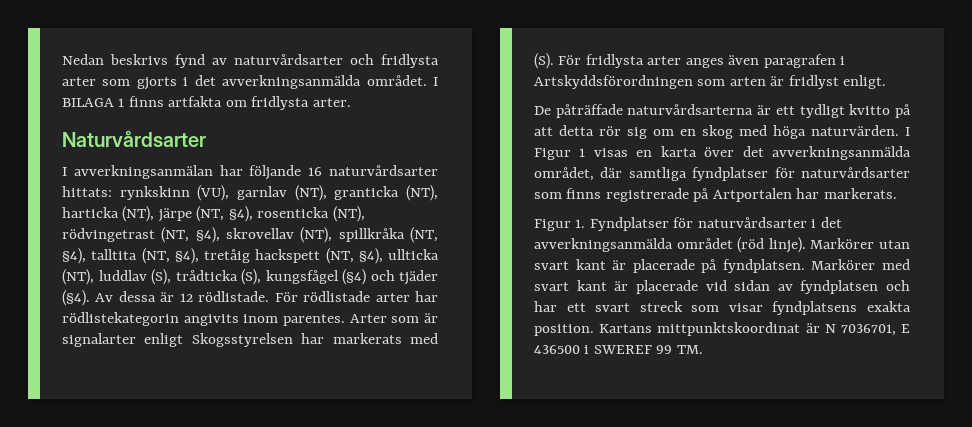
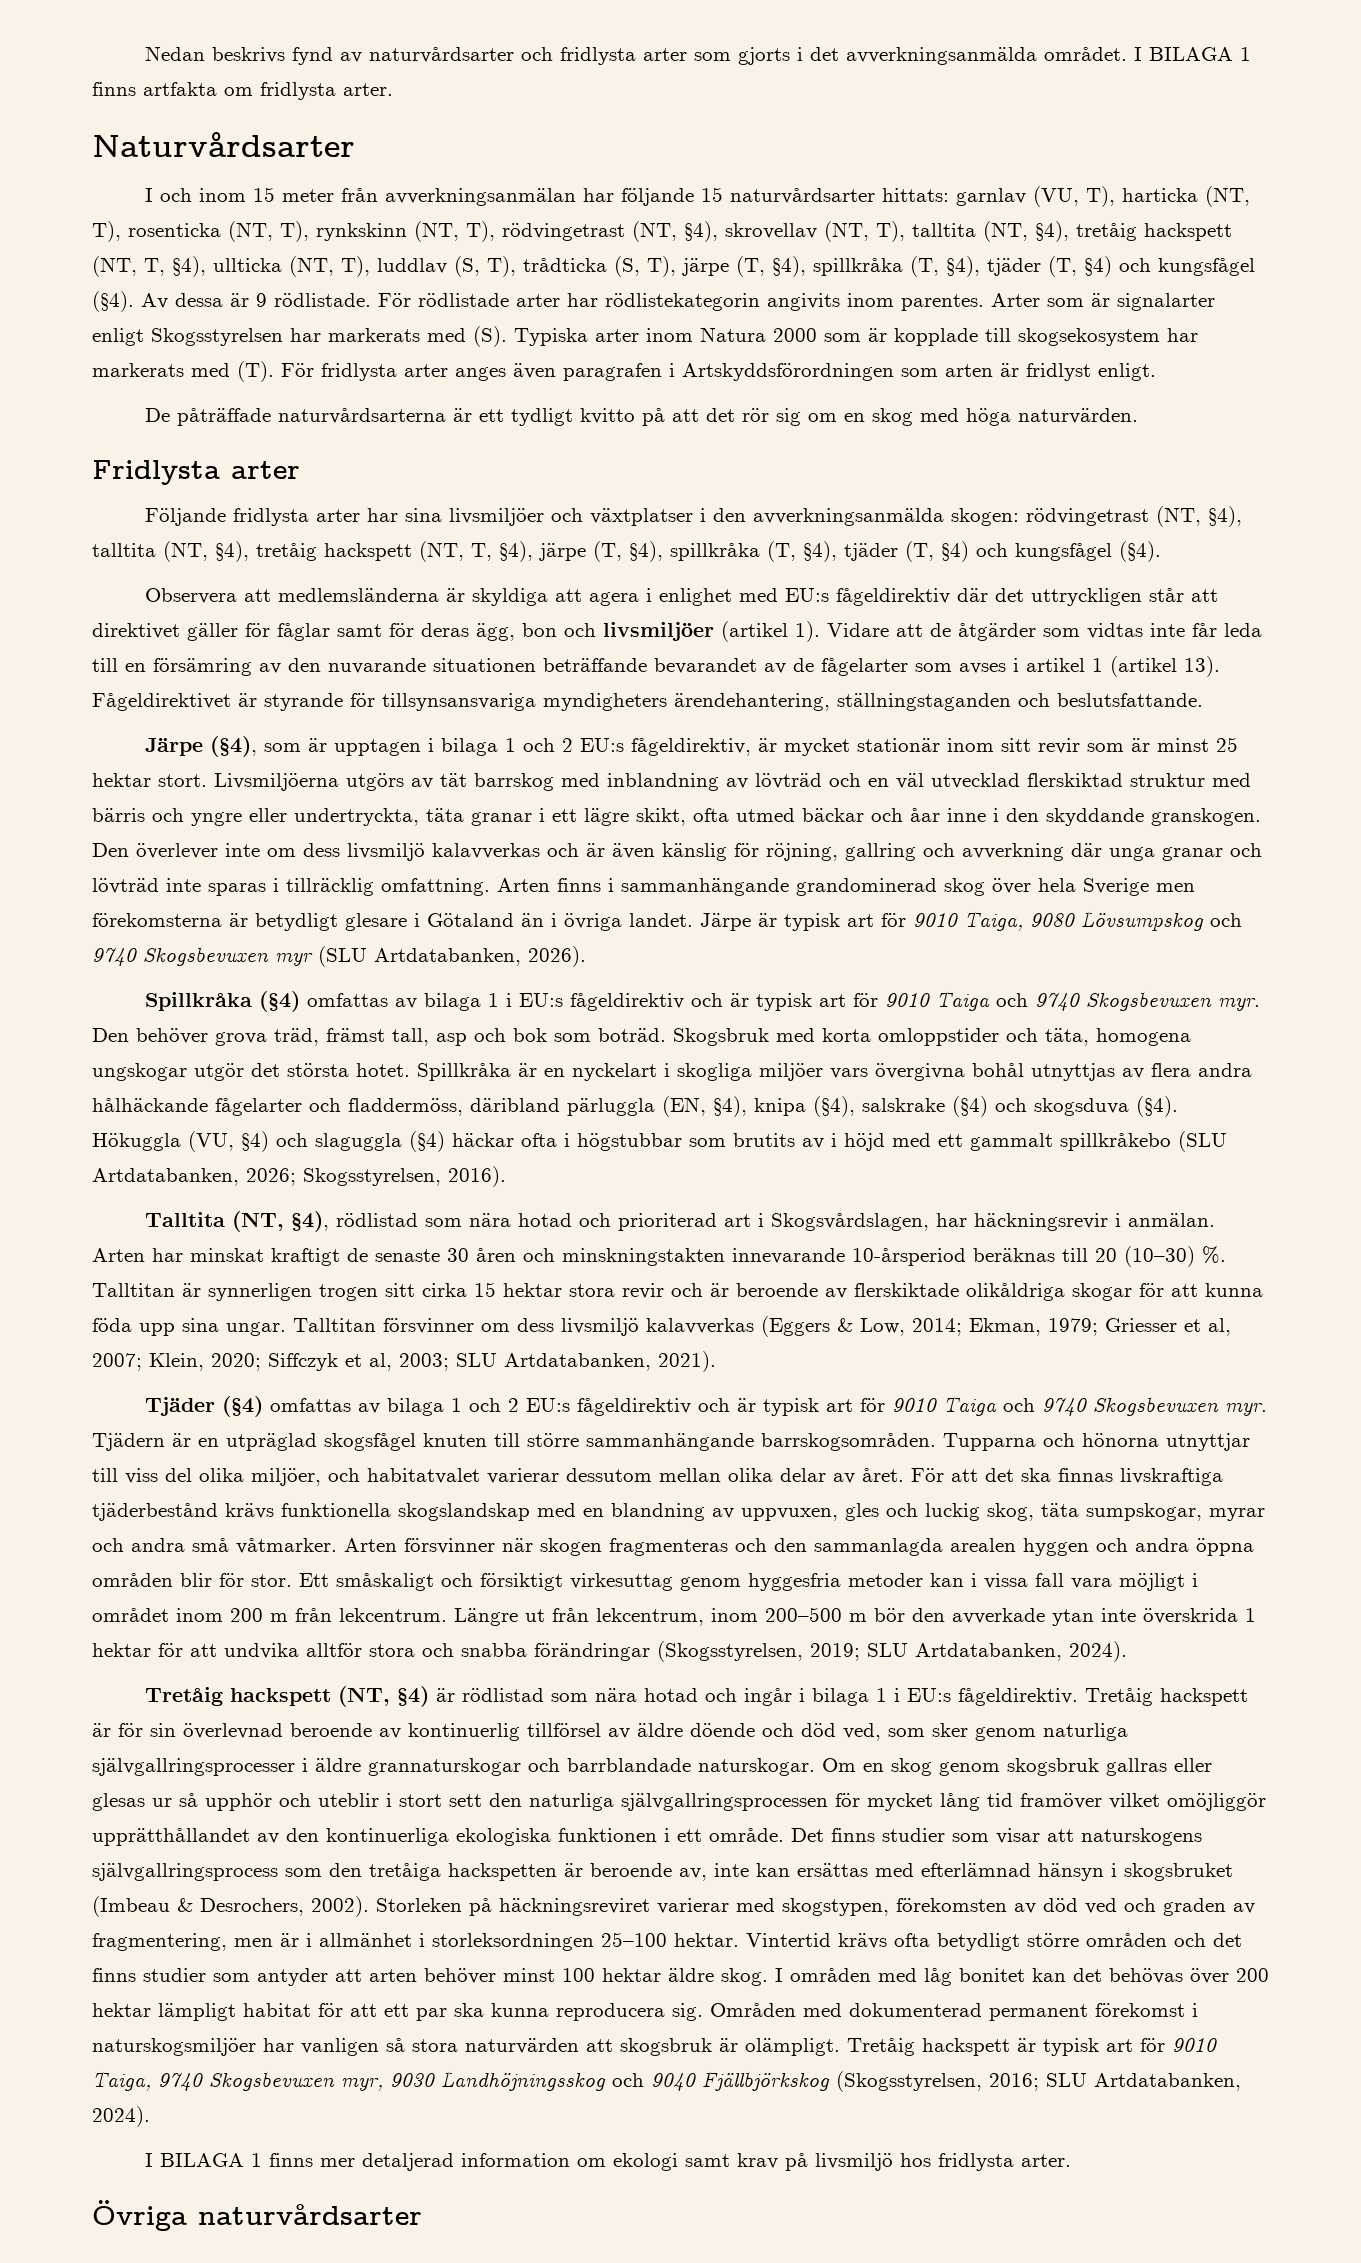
(67, 171) none -> [160,187,379,202] och inom 15 meter från
[308,167,323,176] 16 -> [701,187,724,202] 15
[119,185,438,201] [62,206,365,222] [62,227,438,243] [62,248,354,264] rynkskinn (VU), garnlav (NT), granticka (NT), harticka (NT), järpe (NT, §4), rosenticka (NT), rödvingetrast (NT, §4), skrovellav (NT), spillkråka (NT, §4), talltita (NT, §4), tretåig hackspett (NT, -> [956,186,1251,207] [92,221,1232,242] [92,256,165,277] garnlav (VU, T), harticka (NT, T), rosenticka (NT, T), rynkskinn (NT, T), rödvingetrast (NT, §4), skrovellav (NT, T), talltita (NT, §4), tretåig hackspett (NT, T,
[62,269,438,285] (NT), luddlav (S), trådticka (S), kungsfågel (§4) och tjäder -> [289,256,1255,277] (NT, T), luddlav (S, T), trådticka (S, T), järpe (T, §4), spillkråka (T, §4), tjäder (T, §4) och kungsfågel
[179,293,193,302] 12 -> [256,293,267,307] 9
(554, 61) none -> [514,327,1198,346] [92,361,274,382] Typiska arter inom Natura 2000 som är kopplade till skogsekosystem har markerats med (T).
[559,125,594,136] detta -> [706,408,736,422] det
[905,127,910,136] [534,146,911,160] [534,167,910,181] [534,188,897,202] [534,217,842,231] [534,237,910,253] [534,259,910,273] [534,280,910,294] [534,301,911,315] [534,322,910,336] [534,345,703,354] I Figur 1 visas en karta över det avverkningsanmälda området, där samtliga fyndplatser för naturvårdsarter som finns registrerade på Artportalen har markerats. // Figur 1. Fyndplatser för naturvårdsarter i det avverkningsanmälda området (röd linje). Markörer utan svart kant är placerade på fyndplatsen. Markörer med svart kant är placerade vid sidan av fyndplatsen och har ett svart streck som visar fyndplatsens exakta position. Kartans mittpunktskoordinat är N 7036701, E 436500 i SWEREF 99 TM. -> [92,460,300,485] [145,506,1243,527] [92,541,1161,562] [145,588,1219,606] [92,621,1262,642] [92,656,1220,677] [92,693,1203,711] [145,736,1239,757] [92,773,1251,791] [92,808,1261,826] [92,843,1262,861] [92,878,1195,896] [92,911,1242,931] [92,946,586,967] [145,991,1261,1012] [92,1028,1191,1046] [92,1063,1252,1081] [92,1096,1178,1117] [92,1131,1227,1152] [92,1166,506,1187] [145,1211,1216,1232] [92,1246,1226,1267] [92,1282,1263,1301] [92,1316,1231,1337] [92,1351,716,1372] [145,1396,1268,1417] [92,1433,1250,1451] [92,1468,1223,1486] [92,1503,1265,1521] [92,1538,1254,1556] [92,1573,1198,1591] [92,1607,1256,1626] [92,1641,1127,1662] [145,1686,1249,1707] [92,1723,1128,1741] [92,1758,1212,1776] [92,1793,1266,1811] [92,1828,1202,1846] [92,1863,1233,1881] [92,1896,1255,1917] [92,1932,1242,1951] [92,1968,1269,1986] [92,2003,1198,2021] [92,2038,1217,2056] [92,2071,1241,2092] [92,2106,150,2127] [145,2153,1072,2171] [92,2200,422,2231] // Fridlysta arter // Följande fridlysta arter har sina livsmiljöer och växtplatser i den avverkningsanmälda skogen: rödvingetrast (NT, §4), talltita (NT, §4), tretåig hackspett (NT, T, §4), järpe (T, §4), spillkråka (T, §4), tjäder (T, §4) och kungsfågel (§4). // Observera att medlemsländerna är skyldiga att agera i enlighet med EU:s fågeldirektiv där det uttryckligen står att direktivet gäller för fåglar samt för deras ägg, bon och livsmiljöer (artikel 1). Vidare att de åtgärder som vidtas inte får leda till en försämring av den nuvarande situationen beträffande bevarandet av de fågelarter som avses i artikel 1 (artikel 13). Fågeldirektivet är styrande för tillsynsansvariga myndigheters ärendehantering, ställningstaganden och beslutsfattande. // Järpe (§4), som är upptagen i bilaga 1 och 2 EU:s fågeldirektiv, är mycket stationär inom sitt revir som är minst 25 hektar stort. Livsmiljöerna utgörs av tät barrskog med inblandning av lövträd och en väl utvecklad flerskiktad struktur med bärris och yngre eller undertryckta, täta granar i ett lägre skikt, ofta utmed bäckar och åar inne i den skyddande granskogen. Den överlever inte om dess livsmiljö kalavverkas och är även känslig för röjning, gallring och avverkning där unga granar och lövträd inte sparas i tillräcklig omfattning. Arten finns i sammanhängande grandominerad skog över hela Sverige men förekomsterna är betydligt glesare i Götaland än i övriga landet. Järpe är typisk art för 9010 Taiga, 9080 Lövsumpskog och 9740 Skogsbevuxen myr (SLU Artdatabanken, 2026). // Spillkråka (§4) omfattas av bilaga 1 i EU:s fågeldirektiv och är typisk art för 9010 Taiga och 9740 Skogsbevuxen myr. Den behöver grova träd, främst tall, asp och bok som boträd. Skogsbruk med korta omloppstider och täta, homogena ungskogar utgör det största hotet. Spillkråka är en nyckelart i skogliga miljöer vars övergivna bohål utnyttjas av flera andra hålhäckande fågelarter och fladdermöss, däribland pärluggla (EN, §4), knipa (§4), salskrake (§4) och skogsduva (§4). Hökuggla (VU, §4) och slaguggla (§4) häckar ofta i högstubbar som brutits av i höjd med ett gammalt spillkråkebo (SLU Artdatabanken, 2026; Skogsstyrelsen, 2016). // Talltita (NT, §4), rödlistad som nära hotad och prioriterad art i Skogsvårdslagen, har häckningsrevir i anmälan. Arten har minskat kraftigt de senaste 30 åren och minskningstakten innevarande 10-årsperiod beräknas till 20 (10–30) %. Talltitan är synnerligen trogen sitt cirka 15 hektar stora revir och är beroende av flerskiktade olikåldriga skogar för att kunna föda upp sina ungar. Talltitan försvinner om dess livsmiljö kalavverkas (Eggers & Low, 2014; Ekman, 1979; Griesser et al, 2007; Klein, 2020; Siffczyk et al, 2003; SLU Artdatabanken, 2021). // Tjäder (§4) omfattas av bilaga 1 och 2 EU:s fågeldirektiv och är typisk art för 9010 Taiga och 9740 Skogsbevuxen myr. Tjädern är en utpräglad skogsfågel knuten till större sammanhängande barrskogsområden. Tupparna och hönorna utnyttjar till viss del olika miljöer, och habitatvalet varierar dessutom mellan olika delar av året. För att det ska finnas livskraftiga tjäderbestånd krävs funktionella skogslandskap med en blandning av uppvuxen, gles och luckig skog, täta sumpskogar, myrar och andra små våtmarker. Arten försvinner när skogen fragmenteras och den sammanlagda arealen hyggen och andra öppna områden blir för stor. Ett småskaligt och försiktigt virkesuttag genom hyggesfria metoder kan i vissa fall vara möjligt i området inom 200 m från lekcentrum. Längre ut från lekcentrum, inom 200–500 m bör den avverkade ytan inte överskrida 1 hektar för att undvika alltför stora och snabba förändringar (Skogsstyrelsen, 2019; SLU Artdatabanken, 2024). // Tretåig hackspett (NT, §4) är rödlistad som nära hotad och ingår i bilaga 1 i EU:s fågeldirektiv. Tretåig hackspett är för sin överlevnad beroende av kontinuerlig tillförsel av äldre döende och död ved, som sker genom naturliga självgallringsprocesser i äldre grannaturskogar och barrblandade naturskogar. Om en skog genom skogsbruk gallras eller glesas ur så upphör och uteblir i stort sett den naturliga självgallringsprocessen för mycket lång tid framöver vilket omöjliggör upprätthållandet av den kontinuerliga ekologiska funktionen i ett område. Det finns studier som visar att naturskogens självgallringsprocess som den tretåiga hackspetten är beroende av, inte kan ersättas med efterlämnad hänsyn i skogsbruket (Imbeau & Desrochers, 2002). Storleken på häckningsreviret varierar med skogstypen, förekomsten av död ved och graden av fragmentering, men är i allmänhet i storleksordningen 25–100 hektar. Vintertid krävs ofta betydligt större områden och det finns studier som antyder att arten behöver minst 100 hektar äldre skog. I områden med låg bonitet kan det behövas över 200 hektar lämpligt habitat för att ett par ska kunna reproducera sig. Områden med dokumenterad permanent förekomst i naturskogsmiljöer har vanligen så stora naturvärden att skogsbruk är olämpligt. Tretåig hackspett är typisk art för 9010 Taiga, 9740 Skogsbevuxen myr, 9030 Landhöjningsskog och 9040 Fjällbjörkskog (Skogsstyrelsen, 2016; SLU Artdatabanken, 2024). // I BILAGA 1 finns mer detaljerad information om ekologi samt krav på livsmiljö hos fridlysta arter. // Övriga naturvårdsarter

